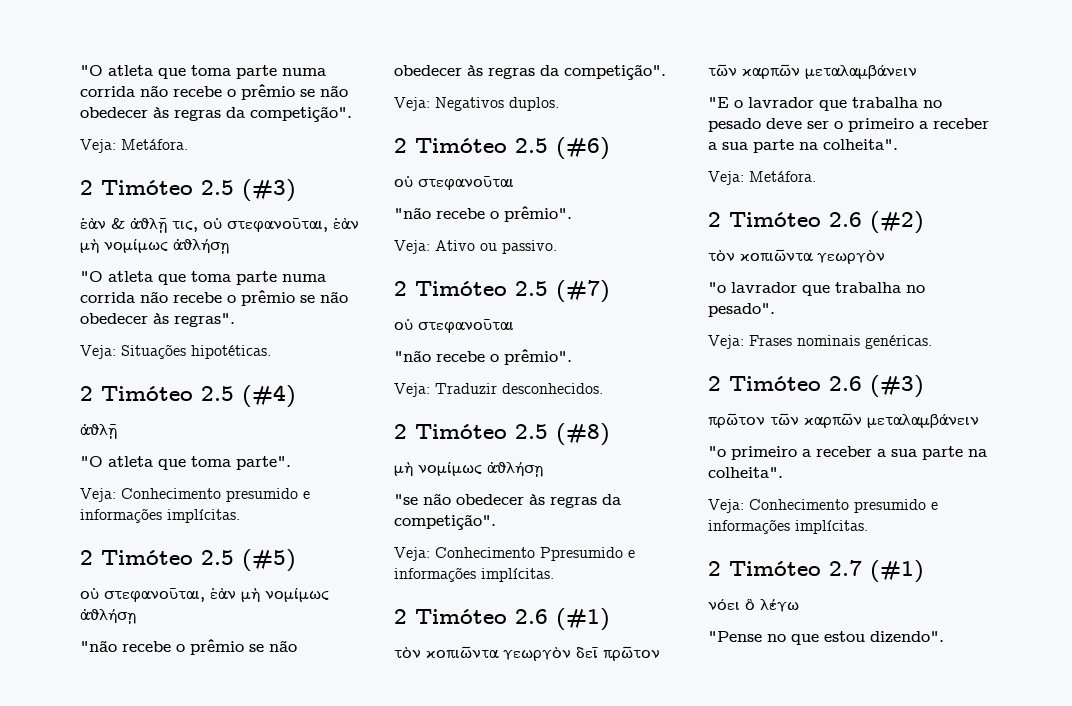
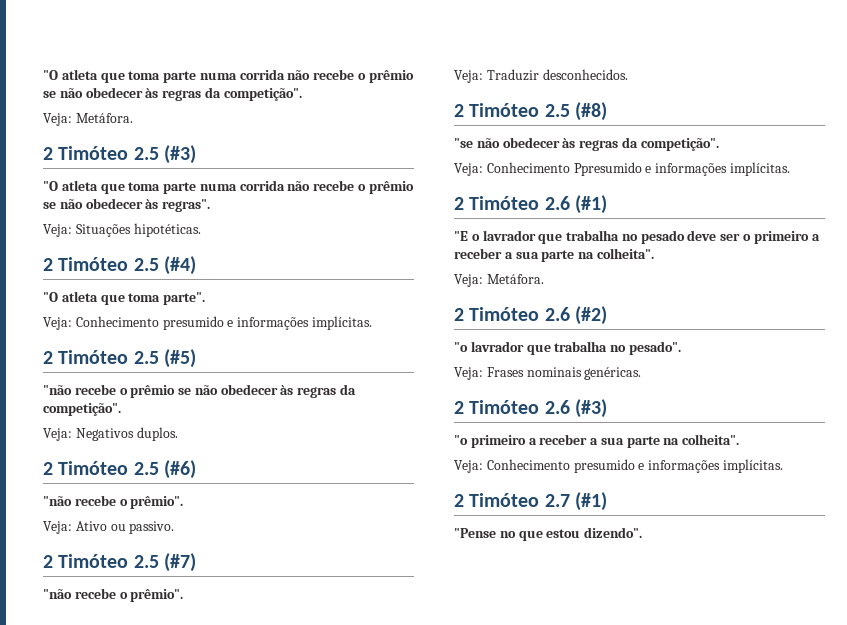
[80,218,359,233] [80,239,229,254] // ἐὰν & ἀθλῇ τις, οὐ στεφανοῦται, ἐὰν μὴ νομίμως ἀθλήσῃ -> (196, 154) none
[80,424,117,439] // ἀθλῇ -> (196, 265) none
[80,588,329,603] [80,609,136,624] // οὐ στεφανοῦται, ἐὰν μὴ νομίμως ἀθλήσῃ -> (196, 358) none
[394,176,514,190] // οὐ στεφανοῦται -> (196, 469) none
[394,319,514,333] // οὐ στεφανοῦται -> (196, 562) none
[394,462,543,477] // μὴ νομίμως ἀθλήσῃ -> (607, 111) none
[394,646,660,661] [708,64,917,79] // τὸν κοπιῶντα γεωργὸν δεῖ πρῶτον τῶν καρπῶν μεταλαμβάνειν -> (607, 204) none
[708,249,885,264] // τὸν κοπιῶντα γεωργὸν -> (607, 315) none
[708,413,979,428] // πρῶτον τῶν καρπῶν μεταλαμβάνειν -> (607, 408) none
[708,599,799,612] // νόει ὃ λέγω -> (607, 501) none

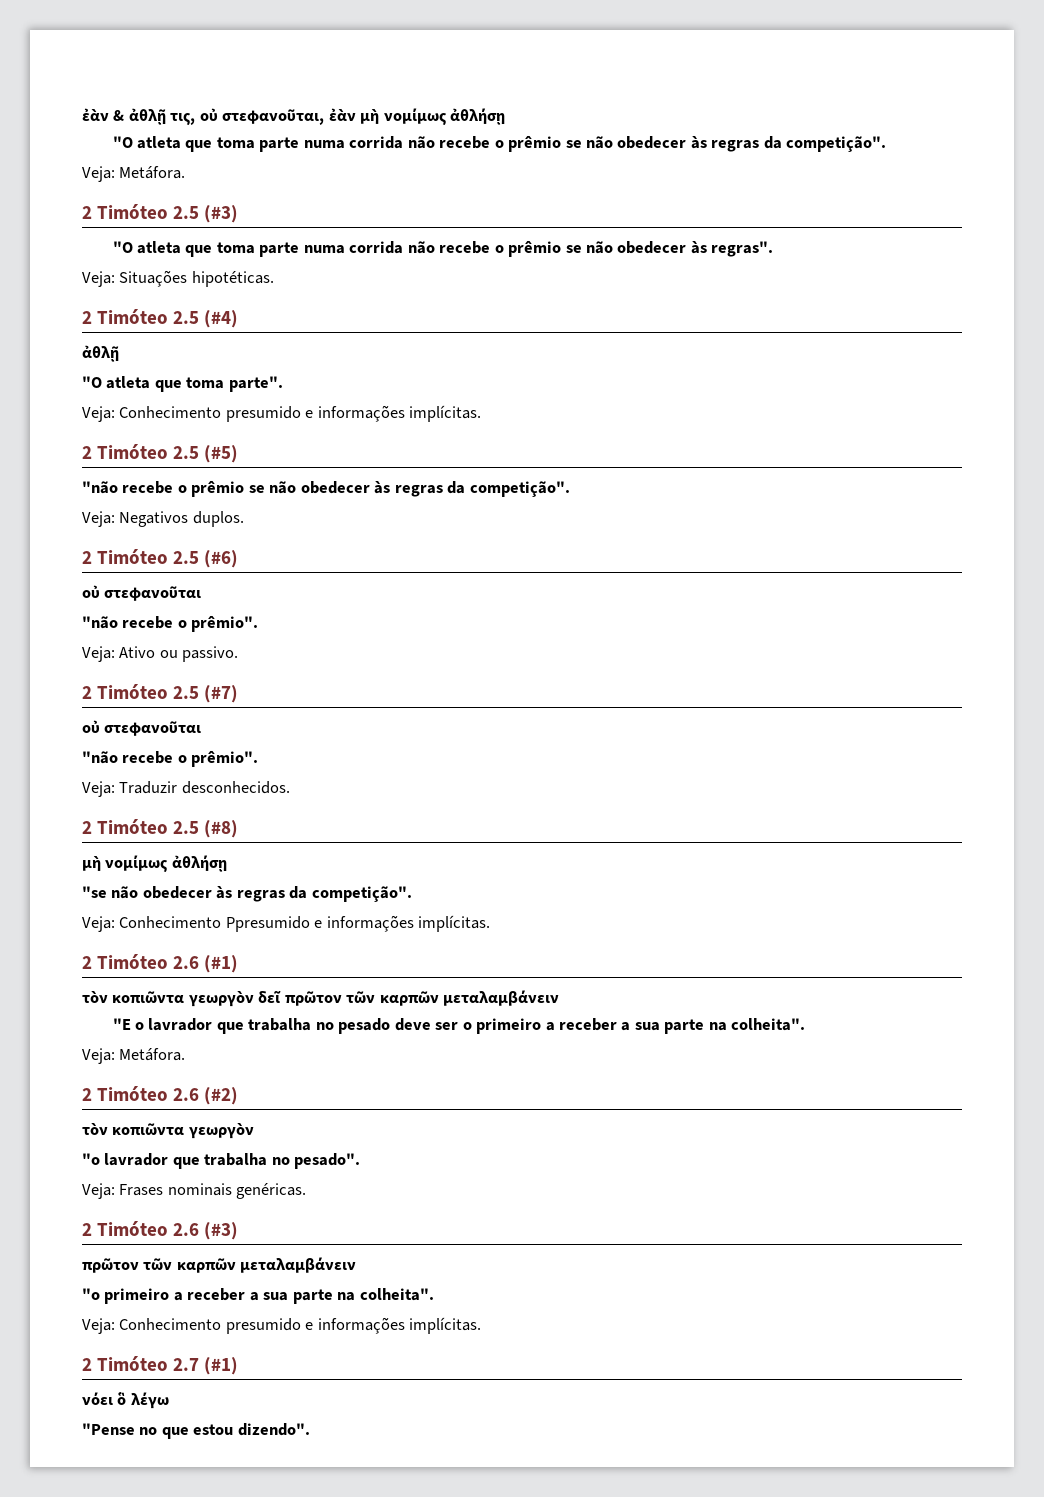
(43, 75) none -> [82,108,506,125] ἐὰν & ἀθλῇ τις, οὐ στεφανοῦται, ἐὰν μὴ νομίμως ἀθλήσῃ //
(196, 265) none -> [82,345,119,362] // ἀθλῇ
(196, 469) none -> [82,585,202,601] // οὐ στεφανοῦται
(196, 562) none -> [82,720,202,736] // οὐ στεφανοῦται
(607, 111) none -> [82,855,227,872] // μὴ νομίμως ἀθλήσῃ
(607, 204) none -> [82,990,560,1007] // τὸν κοπιῶντα γεωργὸν δεῖ πρῶτον τῶν καρπῶν μεταλαμβάνειν
(607, 315) none -> [82,1123,254,1139] // τὸν κοπιῶντα γεωργὸν
(607, 408) none -> [82,1257,357,1273] // πρῶτον τῶν καρπῶν μεταλαμβάνειν
(607, 501) none -> [81,1392,169,1409] // νόει ὃ λέγω

